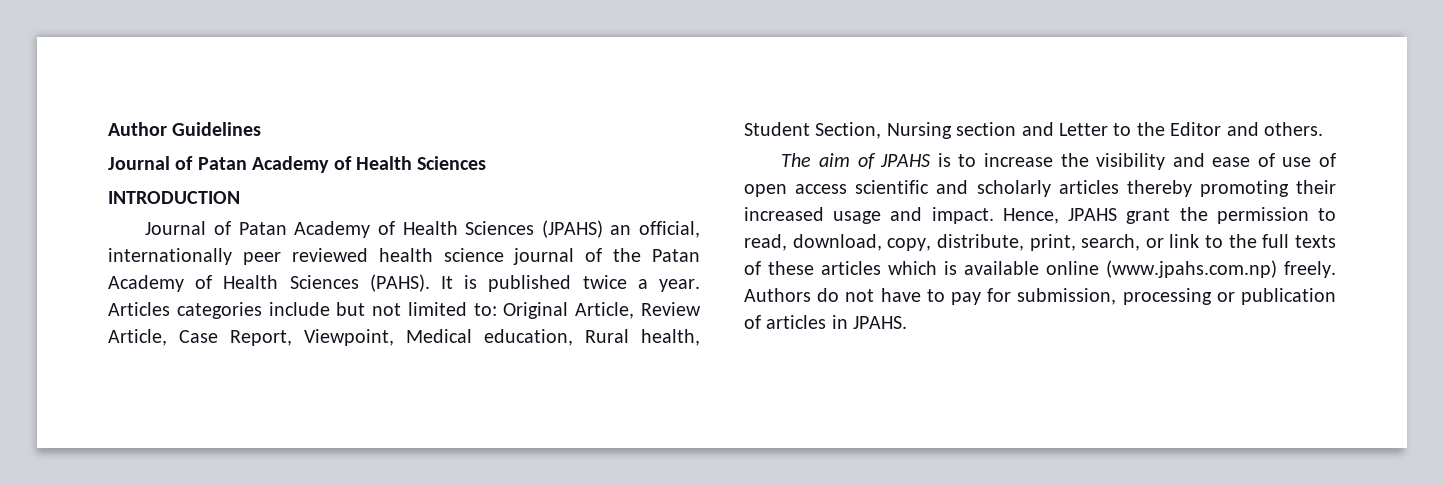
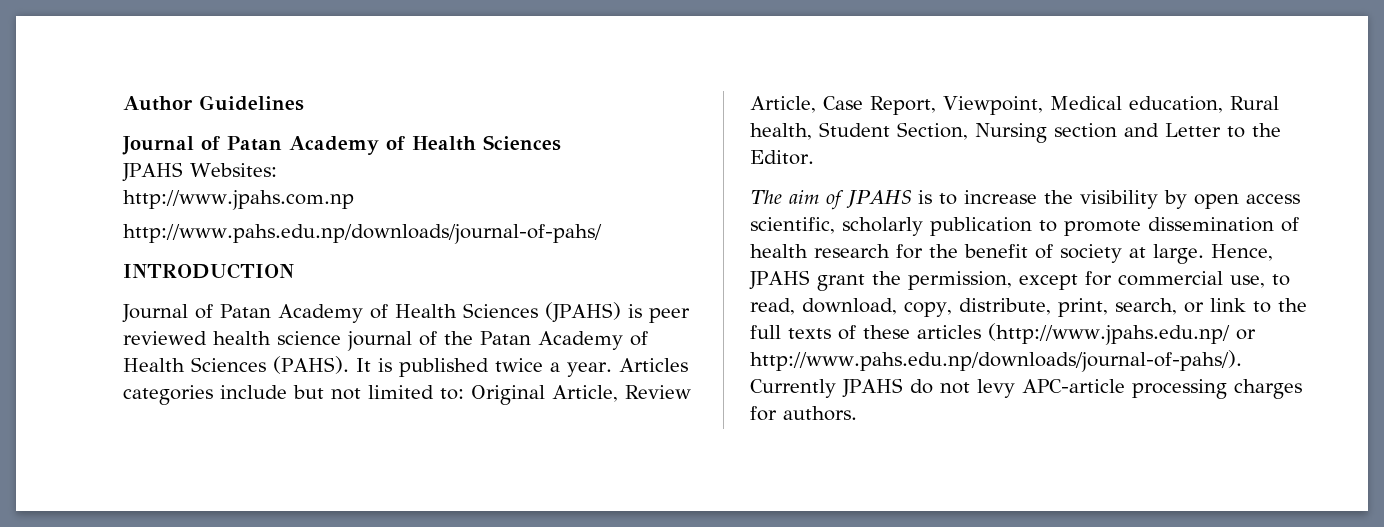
(487, 163) none -> [122,162,277,182] [123,190,354,210] [123,224,602,244] // JPAHS Websites: // http://www.jpahs.com.np // http://www.pahs.edu.np/downloads/journal-of-pahs/
[610,221,701,238] [108,248,232,265] an official, internationally -> [627,304,642,318] is
[1170,122,1323,136] Editor and others. -> [750,150,814,165] Editor.
[1172,153,1336,167] [744,180,1336,197] [744,207,1309,224] and ease of use of open access scientific and scholarly articles thereby promoting their increased usage and impact. Hence, JPAHS grant the permission -> [1163,190,1300,209] [750,217,1299,236] [750,244,1273,264] [749,270,1265,291] by open access scientific, scholarly publication to promote dissemination of health research for the benefit of society at large. Hence, JPAHS grant the permission, except for commercial use,
[888,260,1336,278] [744,288,1336,305] [744,315,908,329] which is available online (www.jpahs.com.np) freely. Authors do not have to pay for submission, processing or publication of articles in JPAHS. -> [988,323,1256,345] [750,350,1242,372] [750,378,1302,399] [750,406,857,421] (http://www.jpahs.edu.np/ or http://www.pahs.edu.np/downloads/journal-of-pahs/). Currently JPAHS do not levy APC-article processing charges for authors.

